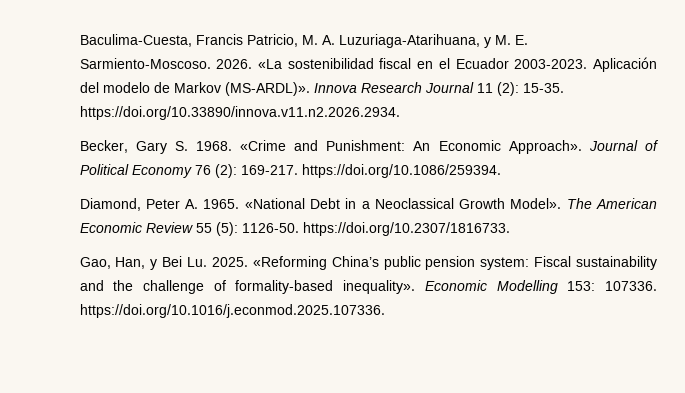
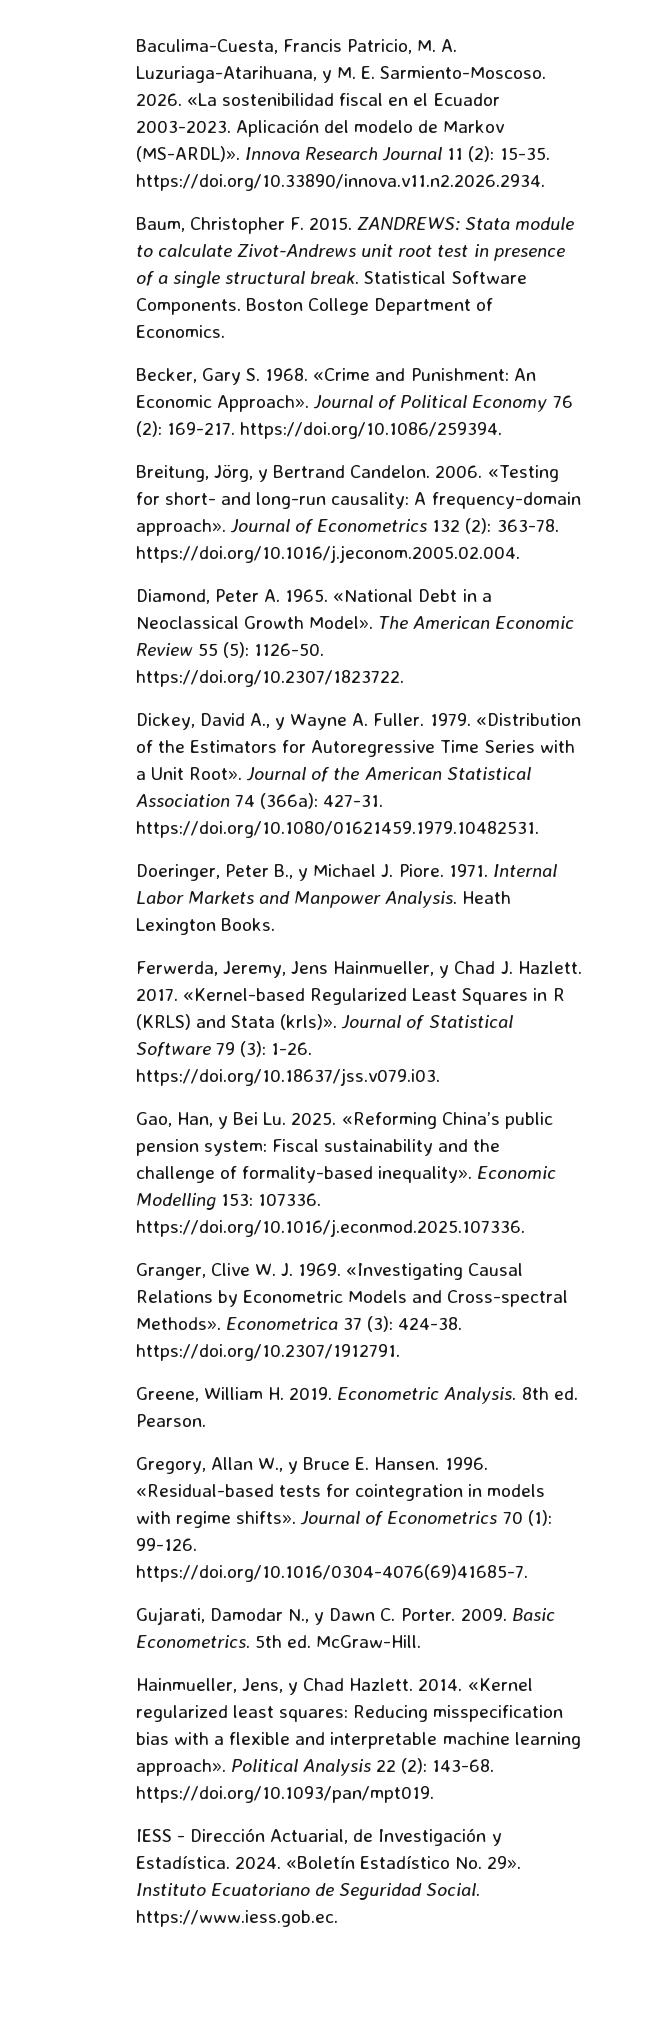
(400, 113) none -> [135,217,575,234] [135,244,565,261] [135,271,527,288] [135,298,494,315] [135,325,225,338] // Baum, Christopher F. 2015. ZANDREWS: Stata module to calculate Zivot-Andrews unit root test in presence of a single structural break. Statistical Software Components. Boston College Department of Economics.
(501, 171) none -> [135,464,560,482] [135,492,581,509] [135,518,559,536] [135,545,520,563] // Breitung, Jörg, y Bertrand Candelon. 2006. «Testing for short- and long-run causality: A frequency-domain approach». Journal of Econometrics 132 (2): 363-78. https://doi.org/10.1016/j.jeconom.2005.02.004.
[302,222,510,236] https://doi.org/10.2307/1816733. -> [135,670,404,687] [135,713,581,730] [135,740,575,757] [135,767,531,782] [135,793,384,809] [135,821,539,838] [135,864,557,881] [135,891,512,908] [135,918,275,935] [135,961,582,978] [135,988,565,1005] [135,1014,513,1030] [135,1041,313,1057] [135,1068,440,1086] https://doi.org/10.2307/1823722. // Dickey, David A., y Wayne A. Fuller. 1979. «Distribution of the Estimators for Autoregressive Time Series with a Unit Root». Journal of the American Statistical Association 74 (366a): 427-31. https://doi.org/10.1080/01621459.1979.10482531. // Doeringer, Peter B., y Michael J. Piore. 1971. Internal Labor Markets and Manpower Analysis. Heath Lexington Books. // Ferwerda, Jeremy, Jens Hainmueller, y Chad J. Hazlett. 2017. «Kernel-based Regularized Least Squares in R (KRLS) and Stata (krls)». Journal of Statistical Software 79 (3): 1-26. https://doi.org/10.18637/jss.v079.i03.
(385, 311) none -> [135,1263,524,1280] [135,1290,569,1307] [135,1316,463,1332] [135,1344,400,1361] [135,1387,578,1404] [135,1414,206,1427] [135,1457,488,1474] [135,1484,546,1501] [135,1510,552,1528] [135,1538,197,1551] [135,1564,528,1582] [135,1607,555,1625] [135,1635,422,1648] [135,1678,533,1695] [135,1705,564,1722] [135,1732,581,1749] [135,1758,495,1776] [135,1786,434,1803] [135,1828,502,1846] [135,1855,522,1869] [135,1883,481,1900] [135,1910,338,1927] // Granger, Clive W. J. 1969. «Investigating Causal Relations by Econometric Models and Cross-spectral Methods». Econometrica 37 (3): 424-38. https://doi.org/10.2307/1912791. // Greene, William H. 2019. Econometric Analysis. 8th ed. Pearson. // Gregory, Allan W., y Bruce E. Hansen. 1996. «Residual-based tests for cointegration in models with regime shifts». Journal of Econometrics 70 (1): 99-126. https://doi.org/10.1016/0304-4076(69)41685-7. // Gujarati, Damodar N., y Dawn C. Porter. 2009. Basic Econometrics. 5th ed. McGraw-Hill. // Hainmueller, Jens, y Chad Hazlett. 2014. «Kernel regularized least squares: Reducing misspecification bias with a flexible and interpretable machine learning approach». Political Analysis 22 (2): 143-68. https://doi.org/10.1093/pan/mpt019. // IESS - Dirección Actuarial, de Investigación y Estadística. 2024. «Boletín Estadístico No. 29». Instituto Ecuatoriano de Seguridad Social. https://www.iess.gob.ec.

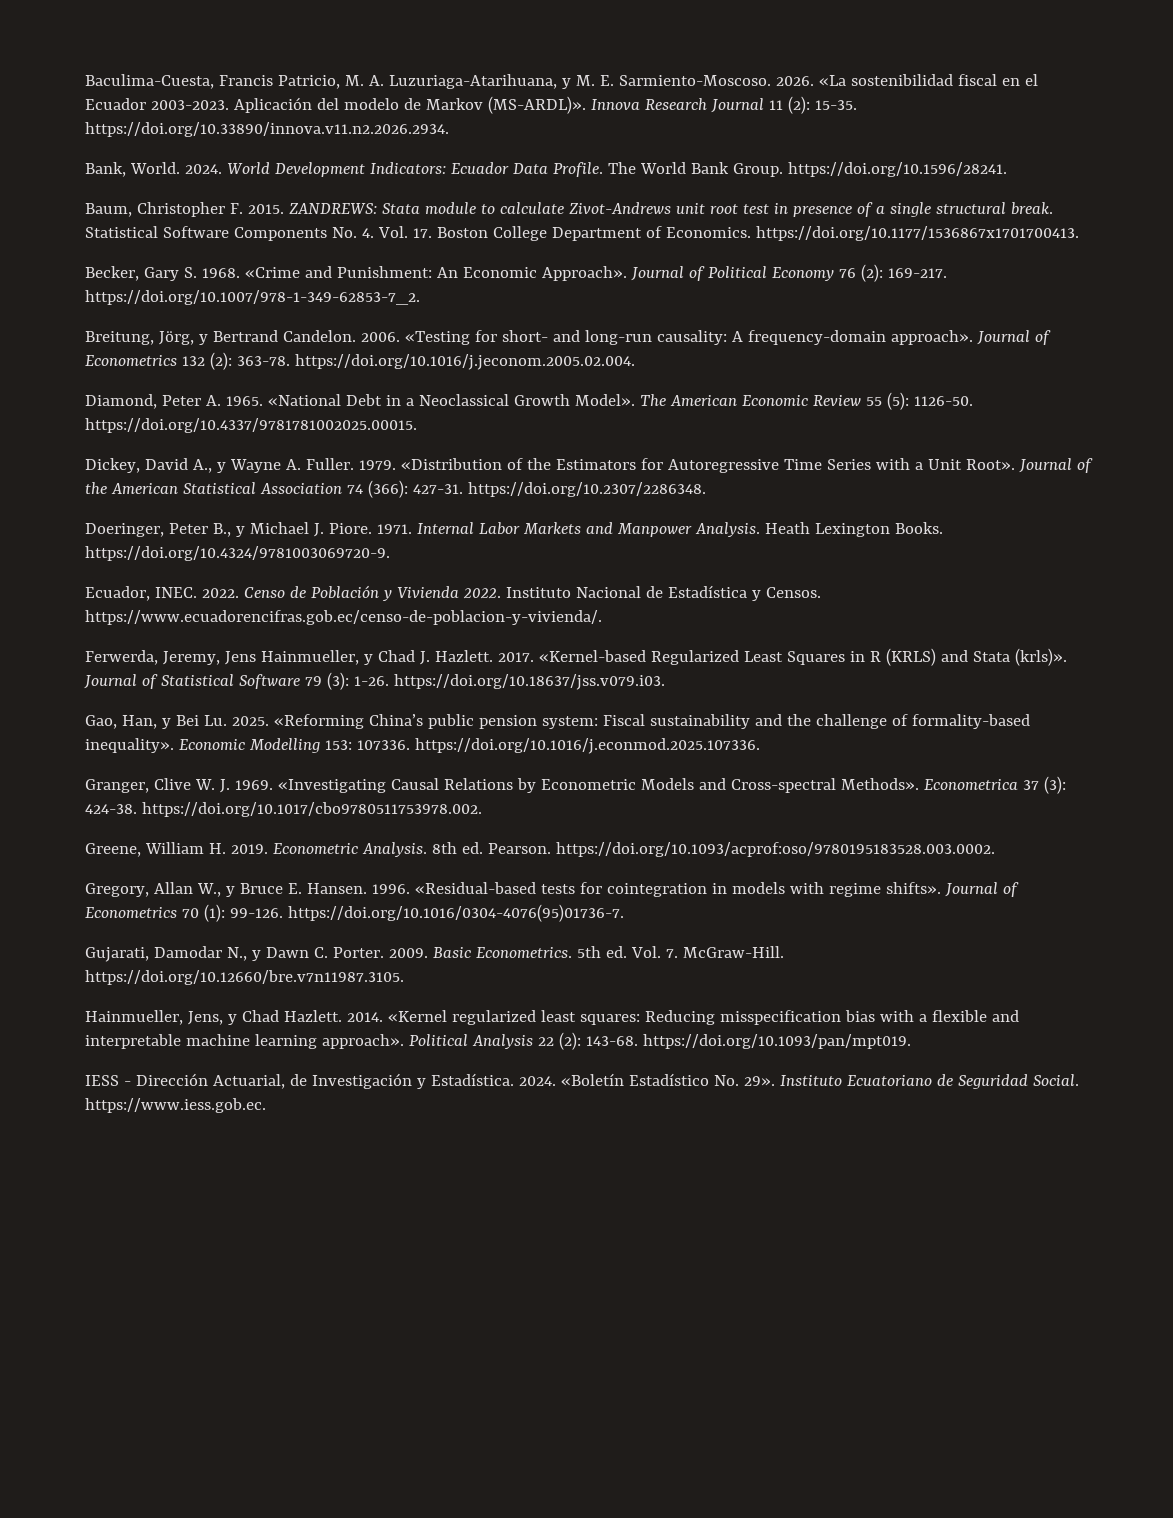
(545, 182) none -> [85,162,1008,177] // Bank, World. 2024. World Development Indicators: Ecuador Data Profile. The World Bank Group. https://doi.org/10.1596/28241.
[135,298,241,315] Components. -> [234,226,433,241] Components No. 4. Vol. 17.
(225, 331) none -> [756,226,1080,241] https://doi.org/10.1177/1536867x1701700413.
[239,422,502,439] https://doi.org/10.1086/259394. -> [85,290,421,305] https://doi.org/10.1007/978-1-349-62853-7_2.
[135,670,404,687] https://doi.org/10.2307/1823722. -> [85,418,418,433] https://doi.org/10.4337/9781781002025.00015.
[259,793,384,809] [135,821,539,838] (366a): 427-31. https://doi.org/10.1080/01621459.1979.10482531. -> [368,480,707,498] (366): 427-31. https://doi.org/10.2307/2286348.
(275, 924) none -> [85,546,391,561] [85,585,822,601] [85,610,603,625] https://doi.org/10.4324/9781003069720-9. // Ecuador, INEC. 2022. Censo de Población y Vivienda 2022. Instituto Nacional de Estadística y Censos. https://www.ecuadorencifras.gob.ec/censo-de-poblacion-y-vivienda/.
[135,1344,400,1361] https://doi.org/10.2307/1912791. -> [142,802,483,817] https://doi.org/10.1017/cbo9780511753978.002.
(206, 1420) none -> [556,842,996,857] https://doi.org/10.1093/acprof:oso/9780195183528.003.0002.
[135,1564,528,1582] https://doi.org/10.1016/0304-4076(69)41685-7. -> [288,904,625,922] https://doi.org/10.1016/0304-4076(95)01736-7.
(311, 1641) none -> [631,946,679,958] Vol. 7.
(422, 1641) none -> [85,970,405,985] https://doi.org/10.12660/bre.v7n11987.3105.

